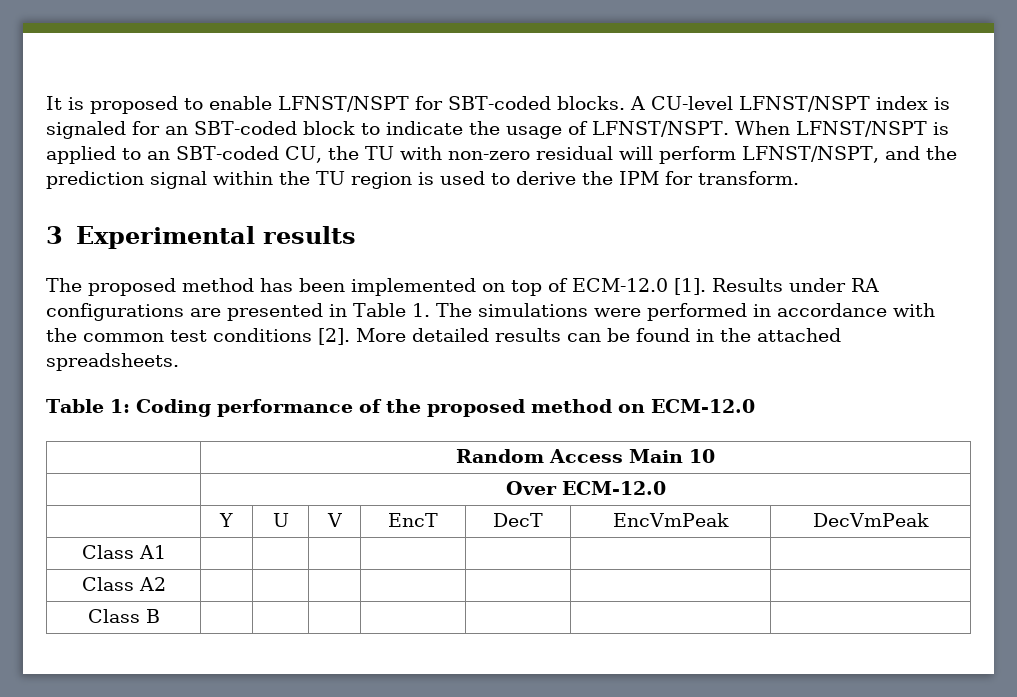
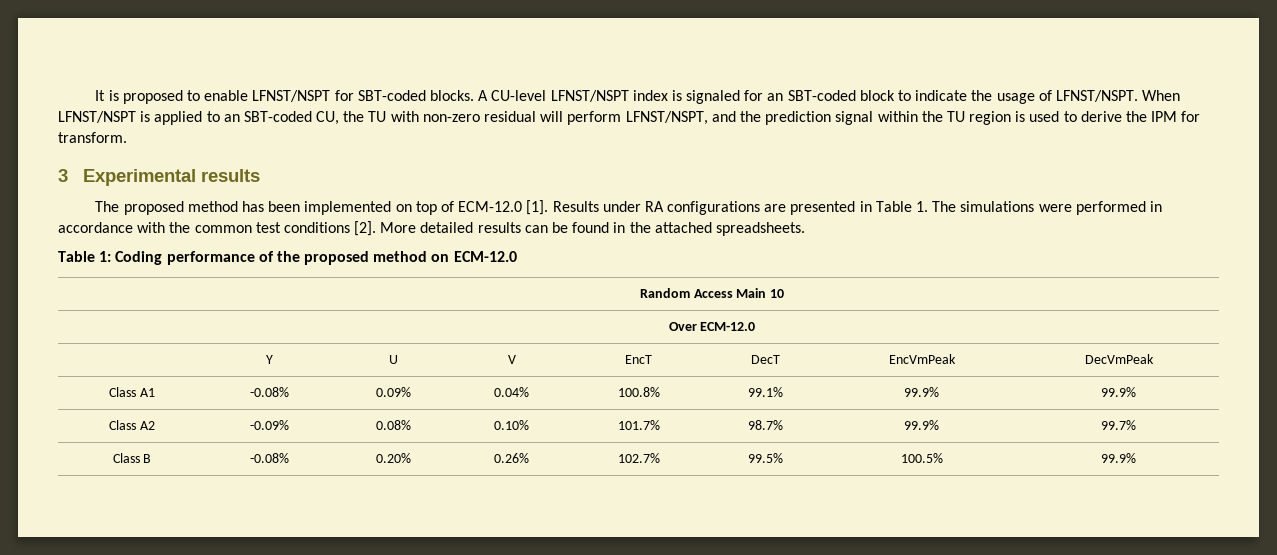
[81,577,166,591] [87,609,160,623] | | | | | | // Class A2 | | | | | | | // Class B | | | | | | | -> [250,387,289,397] [375,387,411,397] [494,387,529,397] [617,387,660,397] [748,387,783,397] [904,387,939,397] [1101,387,1136,397] [109,420,155,430] [250,420,289,430] [375,420,411,430] [494,420,529,430] [617,420,660,430] [748,420,783,430] [904,420,939,430] [1101,420,1136,430] [112,453,152,463] [250,453,289,463] [375,453,411,463] [494,453,529,463] [617,453,660,463] [748,453,783,463] [900,453,943,463] [1101,453,1136,463] -0.08% | 0.09% | 0.04% | 100.8% | 99.1% | 99.9% | 99.9% // Class A2 | -0.09% | 0.08% | 0.10% | 101.7% | 98.7% | 99.9% | 99.7% // Class B | -0.08% | 0.20% | 0.26% | 102.7% | 99.5% | 100.5% | 99.9%

